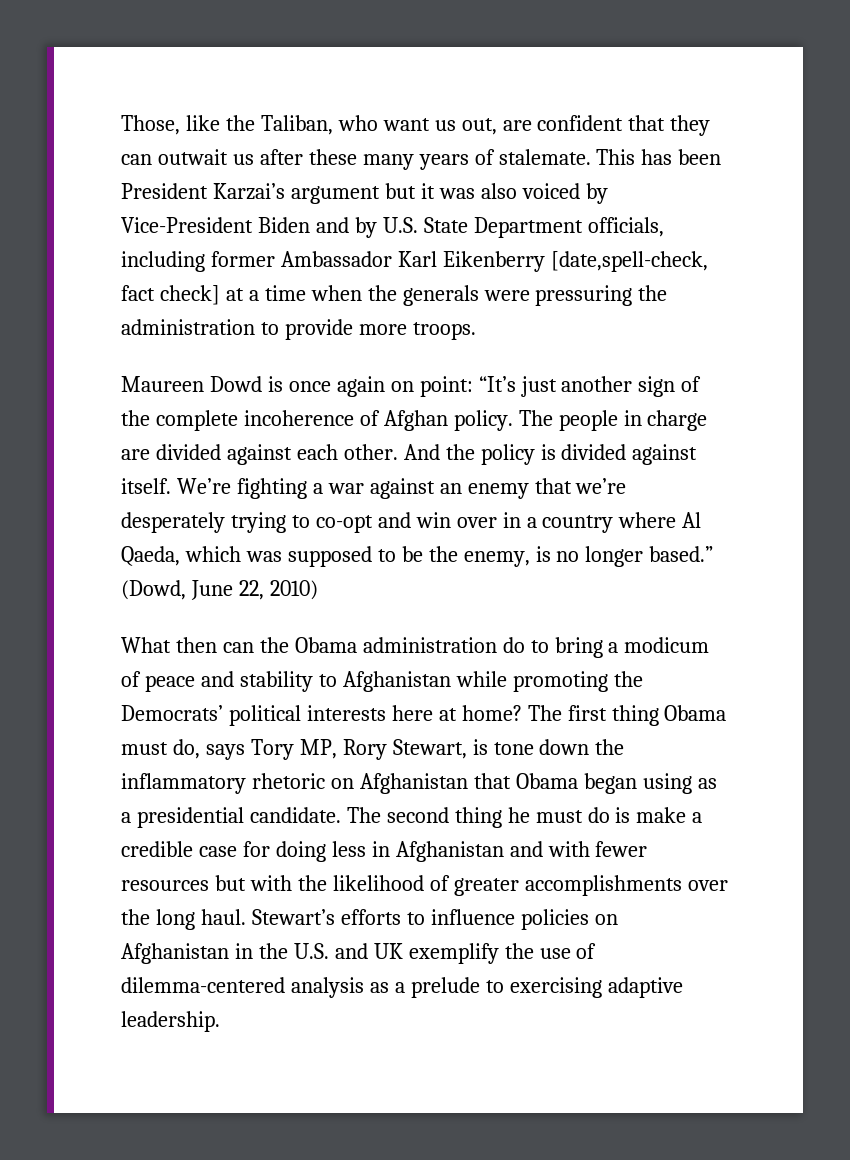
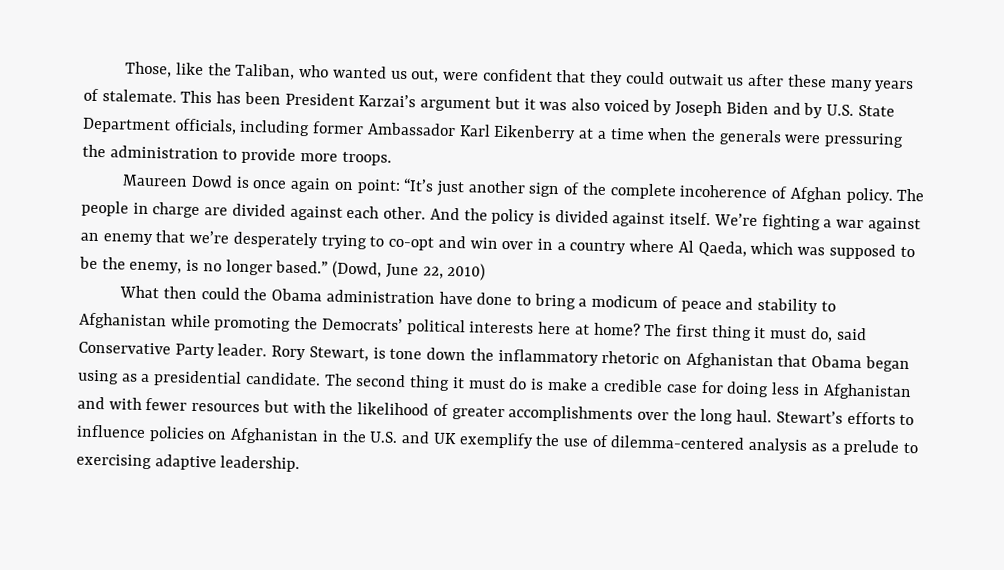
[382,118,430,131] want -> [332,65,387,79] wanted
[502,120,532,131] are -> [443,71,480,81] were
[121,154,152,165] can -> [624,71,665,85] could
[121,217,253,233] Vice-President -> [675,100,723,117] Joseph
[550,251,708,272] [121,285,220,305] [date,spell-check, fact check] -> (577, 133) none
[222,642,254,653] can -> [200,287,240,300] could
[502,637,525,653] do -> [438,291,513,306] have done
[664,705,727,721] Obama -> [754,326,767,339] it
[205,739,337,760] says Tory MP, -> [835,327,867,341] [78,341,268,359] said Conservative Party leader.
[507,807,530,823] he -> [451,377,465,389] it

